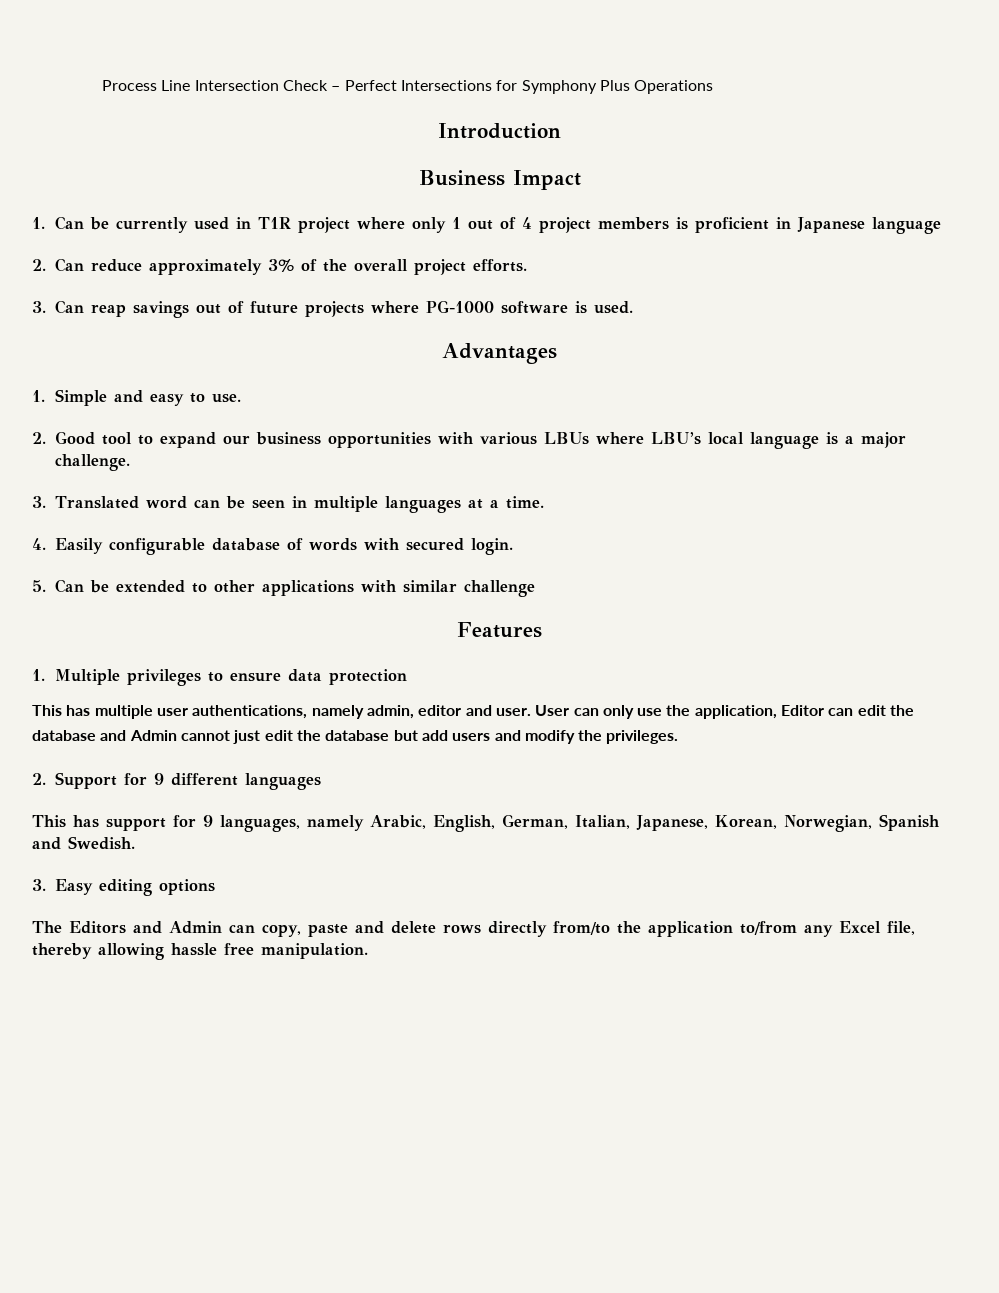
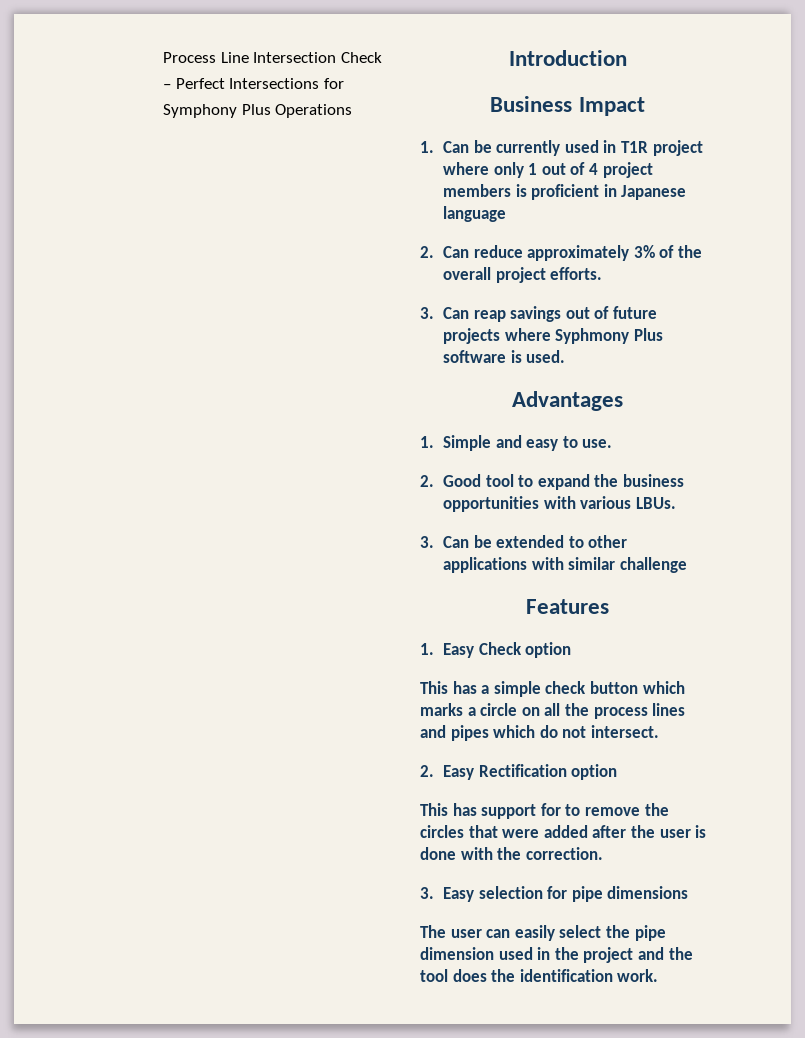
[426,300,495,313] PG-1000 -> [555,328,663,344] Syphmony Plus
[223,435,251,445] our -> [594,474,619,487] the
[544,432,907,449] [55,454,131,471] [32,496,545,513] [32,538,514,555] [32,580,46,592] LBUs where LBU’s local language is a major challenge. // 3. Translated word can be seen in multiple languages at a time. // 4. Easily configurable database of words with secured login. // 5. -> [635,497,676,509] [420,536,434,548] LBUs. // 3.
[55,669,408,686] [32,705,915,719] [32,730,679,744] [32,772,322,790] [32,814,940,832] [32,836,135,850] [32,879,216,896] [32,921,915,937] [32,943,368,960] Multiple privileges to ensure data protection // This has multiple user authentications, namely admin, editor and user. User can only use the application, Editor can edit the database and Admin cannot just edit the database but add users and modify the privileges. // 2. Support for 9 different languages // This has support for 9 languages, namely Arabic, English, German, Italian, Japanese, Korean, Norwegian, Spanish and Swedish. // 3. Easy editing options // The Editors and Admin can copy, paste and delete rows directly from/to the application to/from any Excel file, thereby allowing hassle free manipulation. -> [443,642,572,658] [420,681,685,697] [420,703,686,719] [420,725,659,741] [420,764,618,780] [420,803,669,819] [420,825,707,838] [420,847,603,860] [420,886,689,902] [420,925,666,941] [420,947,693,963] [420,969,659,982] Easy Check option // This has a simple check button which marks a circle on all the process lines and pipes which do not intersect. // 2. Easy Rectification option // This has support for to remove the circles that were added after the user is done with the correction. // 3. Easy selection for pipe dimensions // The user can easily select the pipe dimension used in the project and the tool does the identification work.

